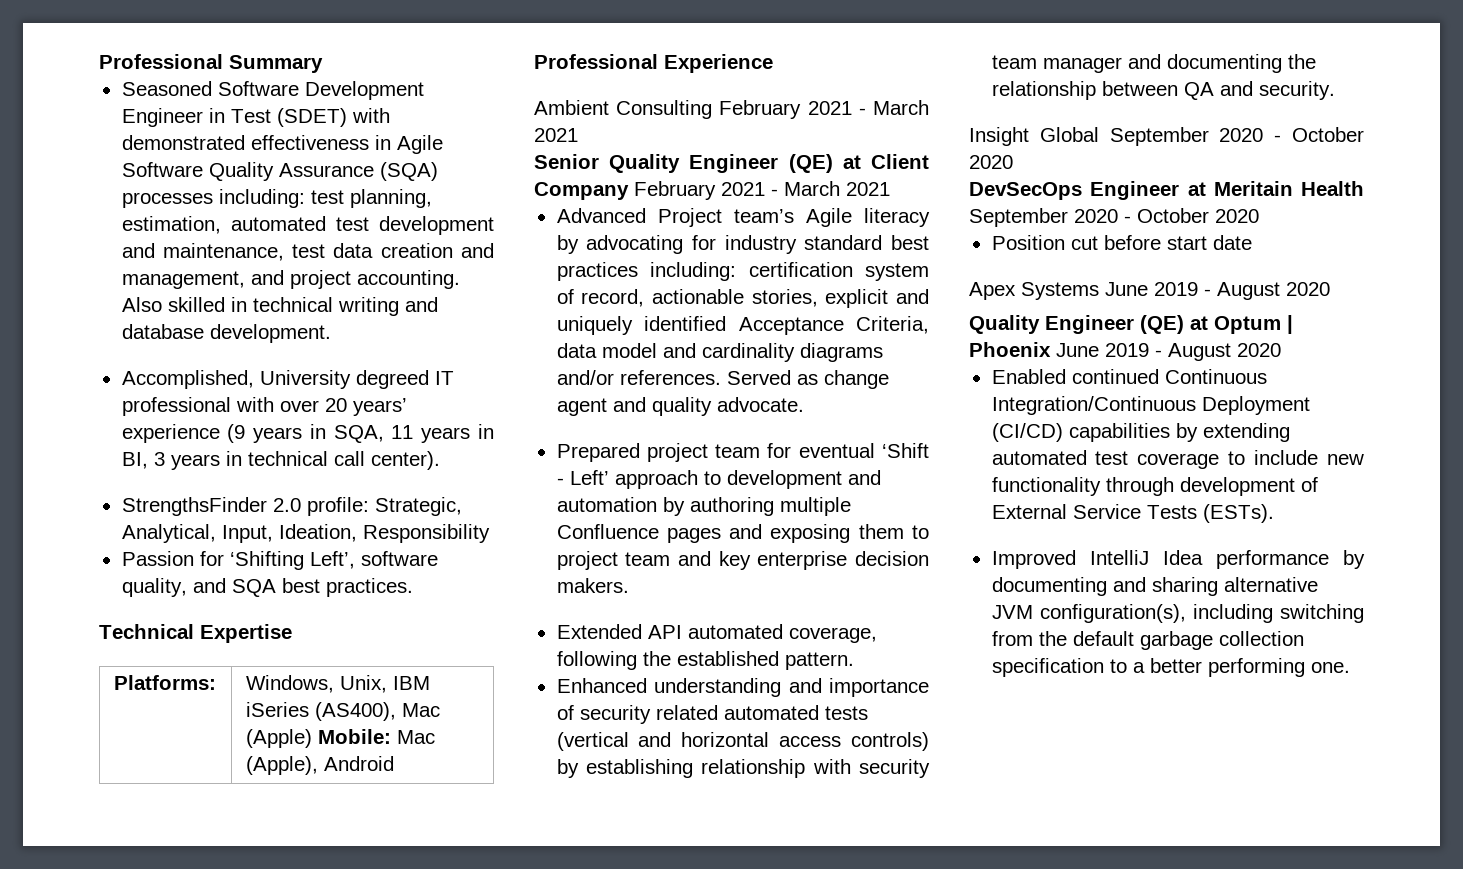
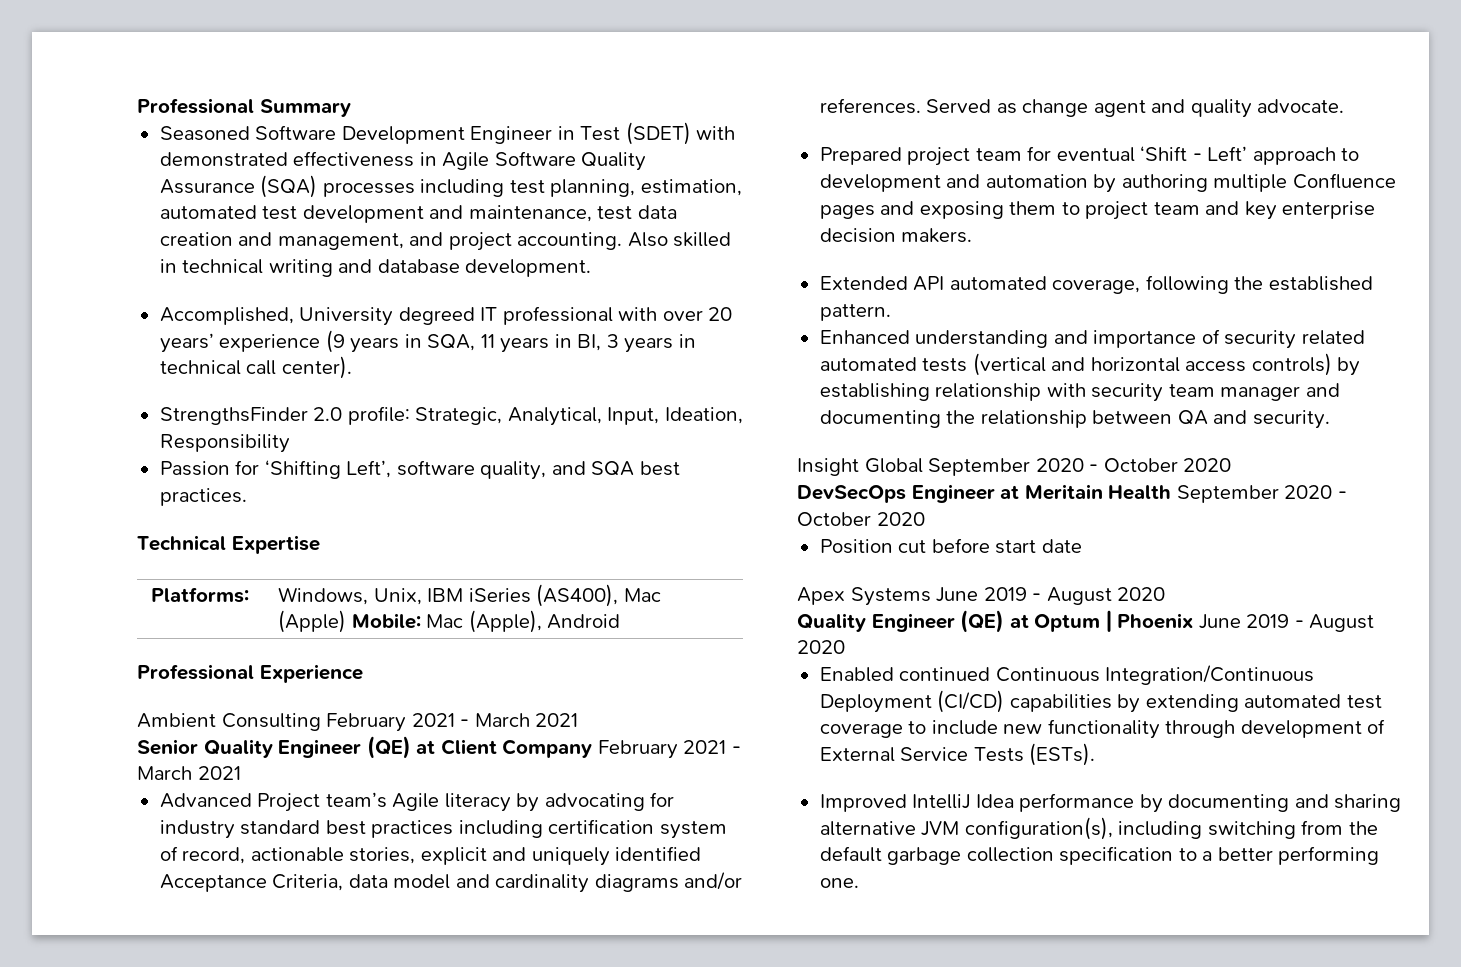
[218,189,305,208] including: -> [420,179,505,197] including
[650,262,737,281] including: -> [458,820,543,838] including

